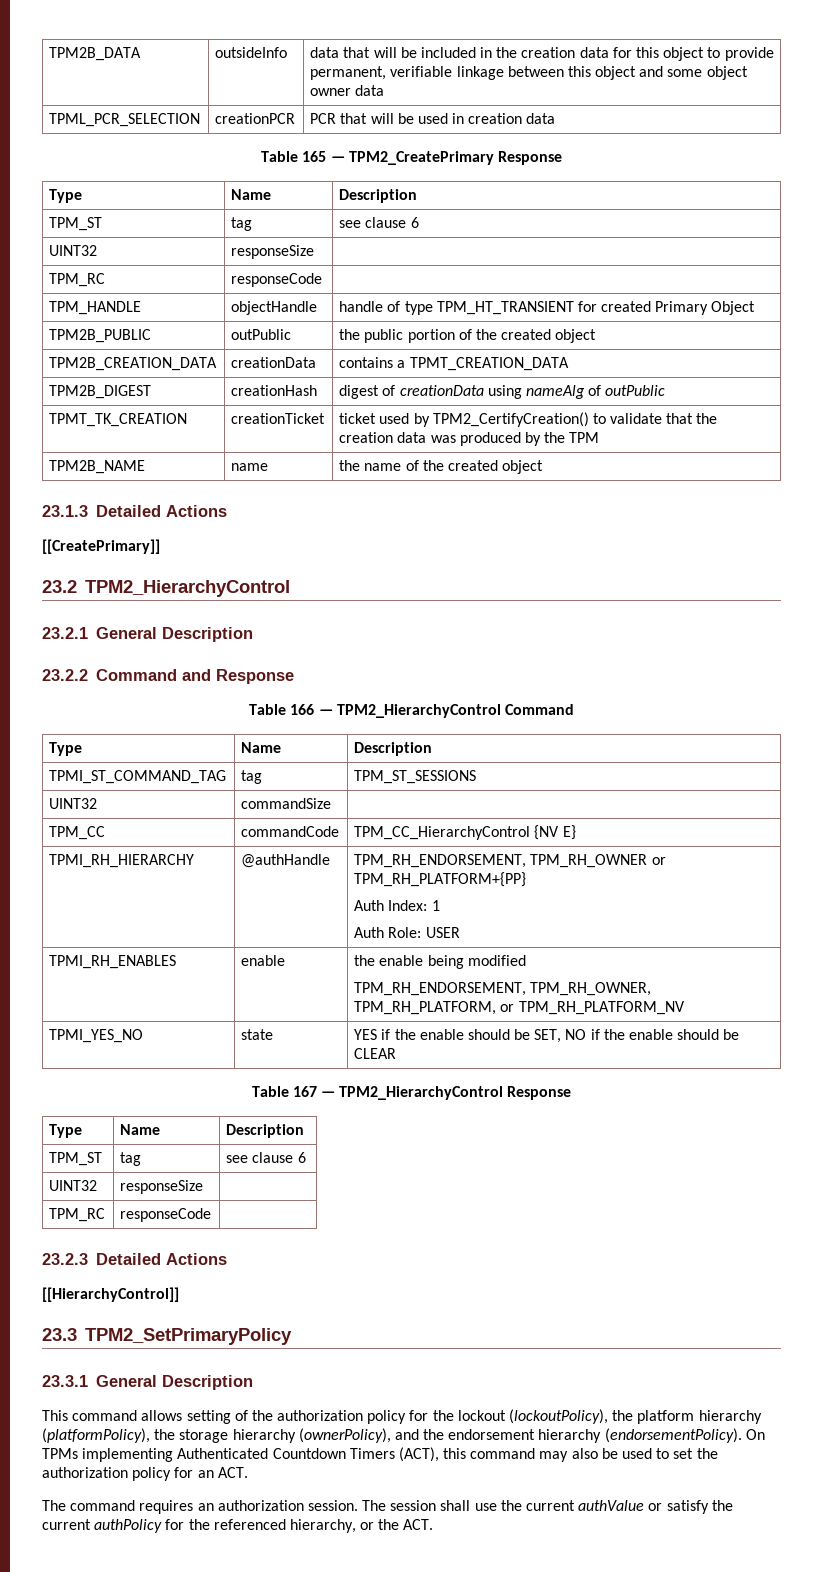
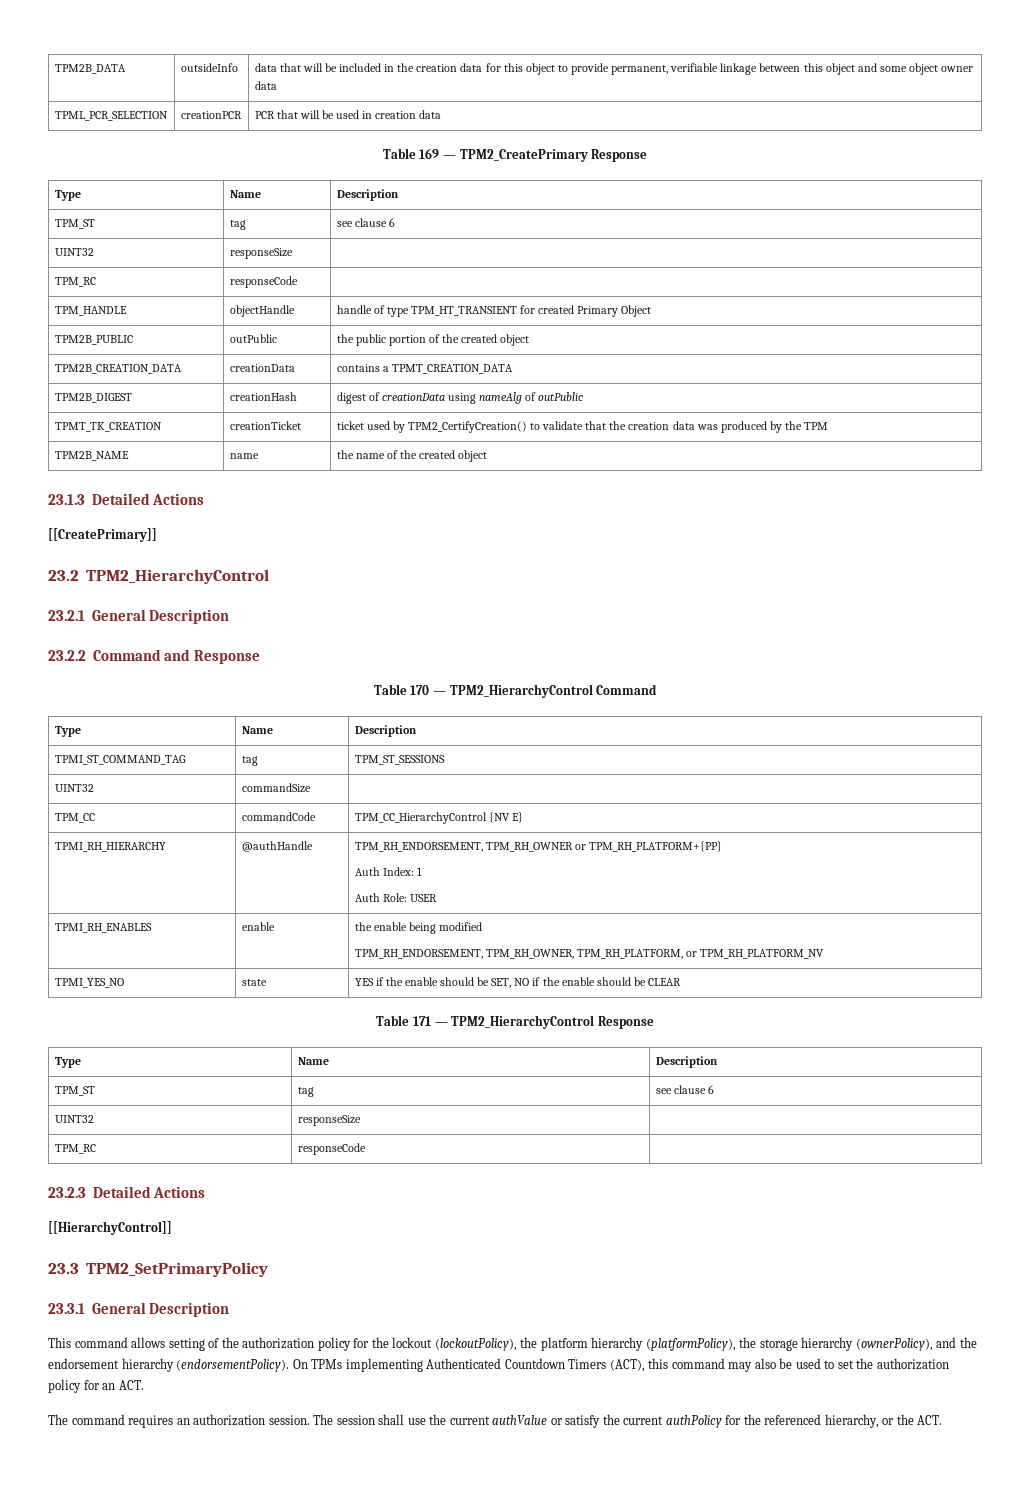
[302,151,327,162] 165 -> [419,148,440,159] 169
[290,704,315,715] 166 -> [410,685,430,695] 170
[292,1086,317,1097] 167 -> [412,1016,431,1026] 171

